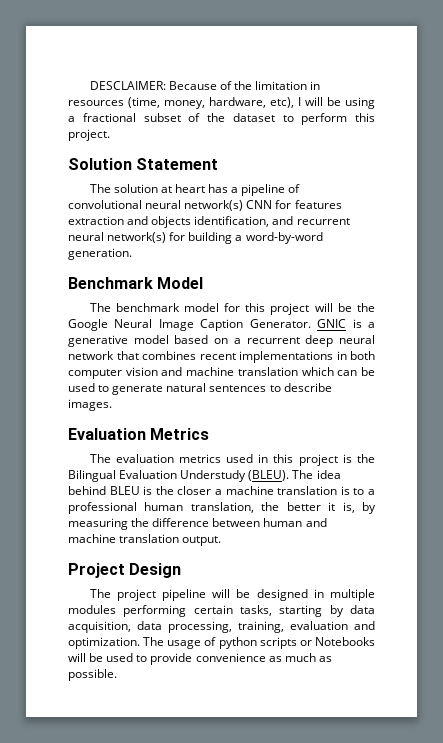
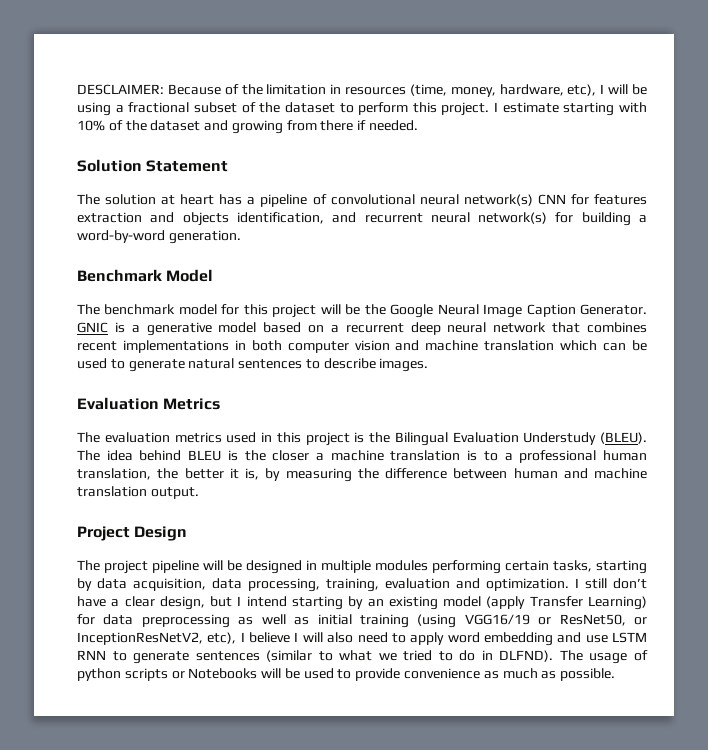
(110, 135) none -> [494,102,648,116] [77,120,419,134] I estimate starting with 10% of the dataset and growing from there if needed.
(140, 643) none -> [575,578,647,589] [77,596,647,610] [77,614,647,628] [77,632,647,646] [77,650,554,664] I still don’t have a clear design, but I intend starting by an existing model (apply Transfer Learning) for data preprocessing as well as initial training (using VGG16/19 or ResNet50, or InceptionResNetV2, etc), I believe I will also need to apply word embedding and use LSTM RNN to generate sentences (similar to what we tried to do in DLFND).

